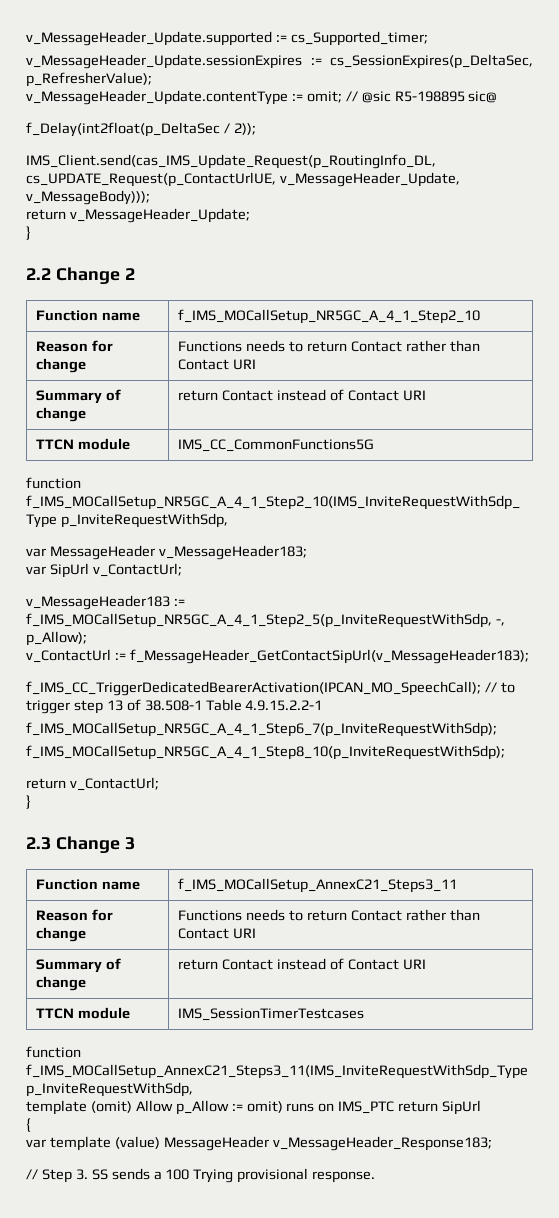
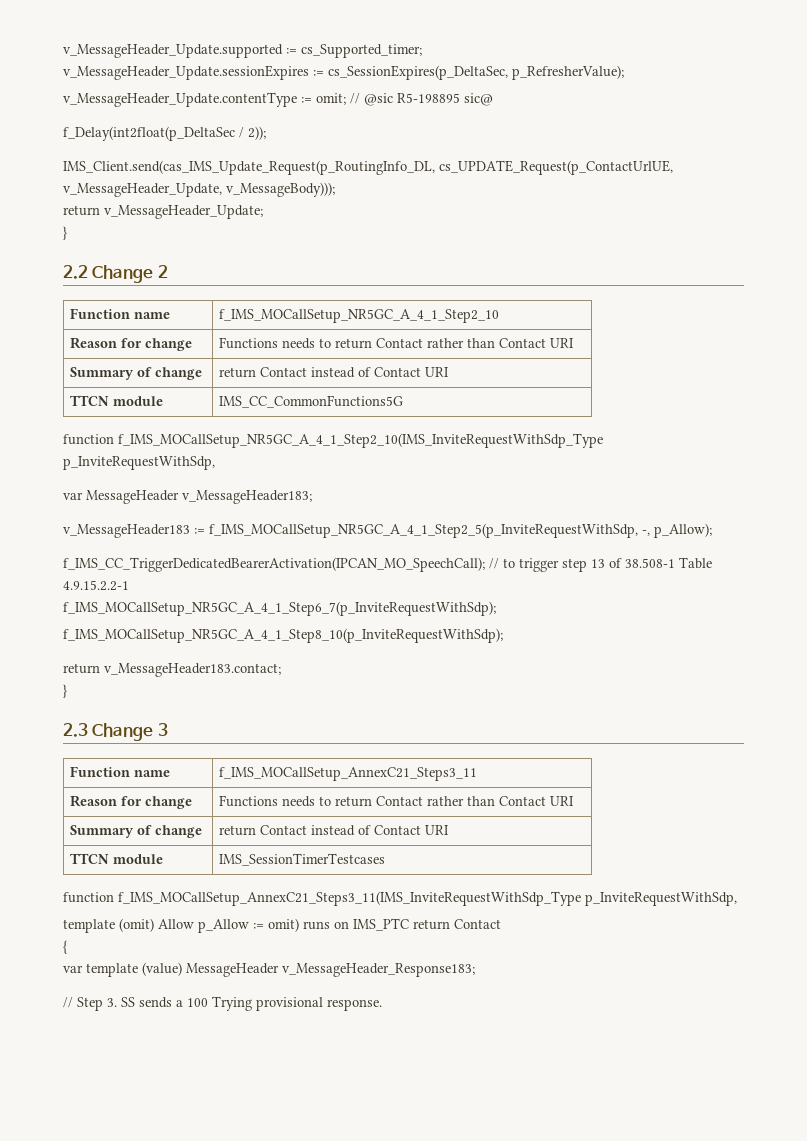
[26,563,182,578] // var SipUrl v_ContactUrl; -> (312, 497) none
[26,649,529,664] // v_ContactUrl := f_MessageHeader_GetContactSipUrl(v_MessageHeader183); -> (712, 530) none
[69,777,159,791] v_ContactUrl; -> [104,663,281,677] v_MessageHeader183.contact;
[442,1100,482,1115] SipUrl -> [454,919,501,929] Contact

